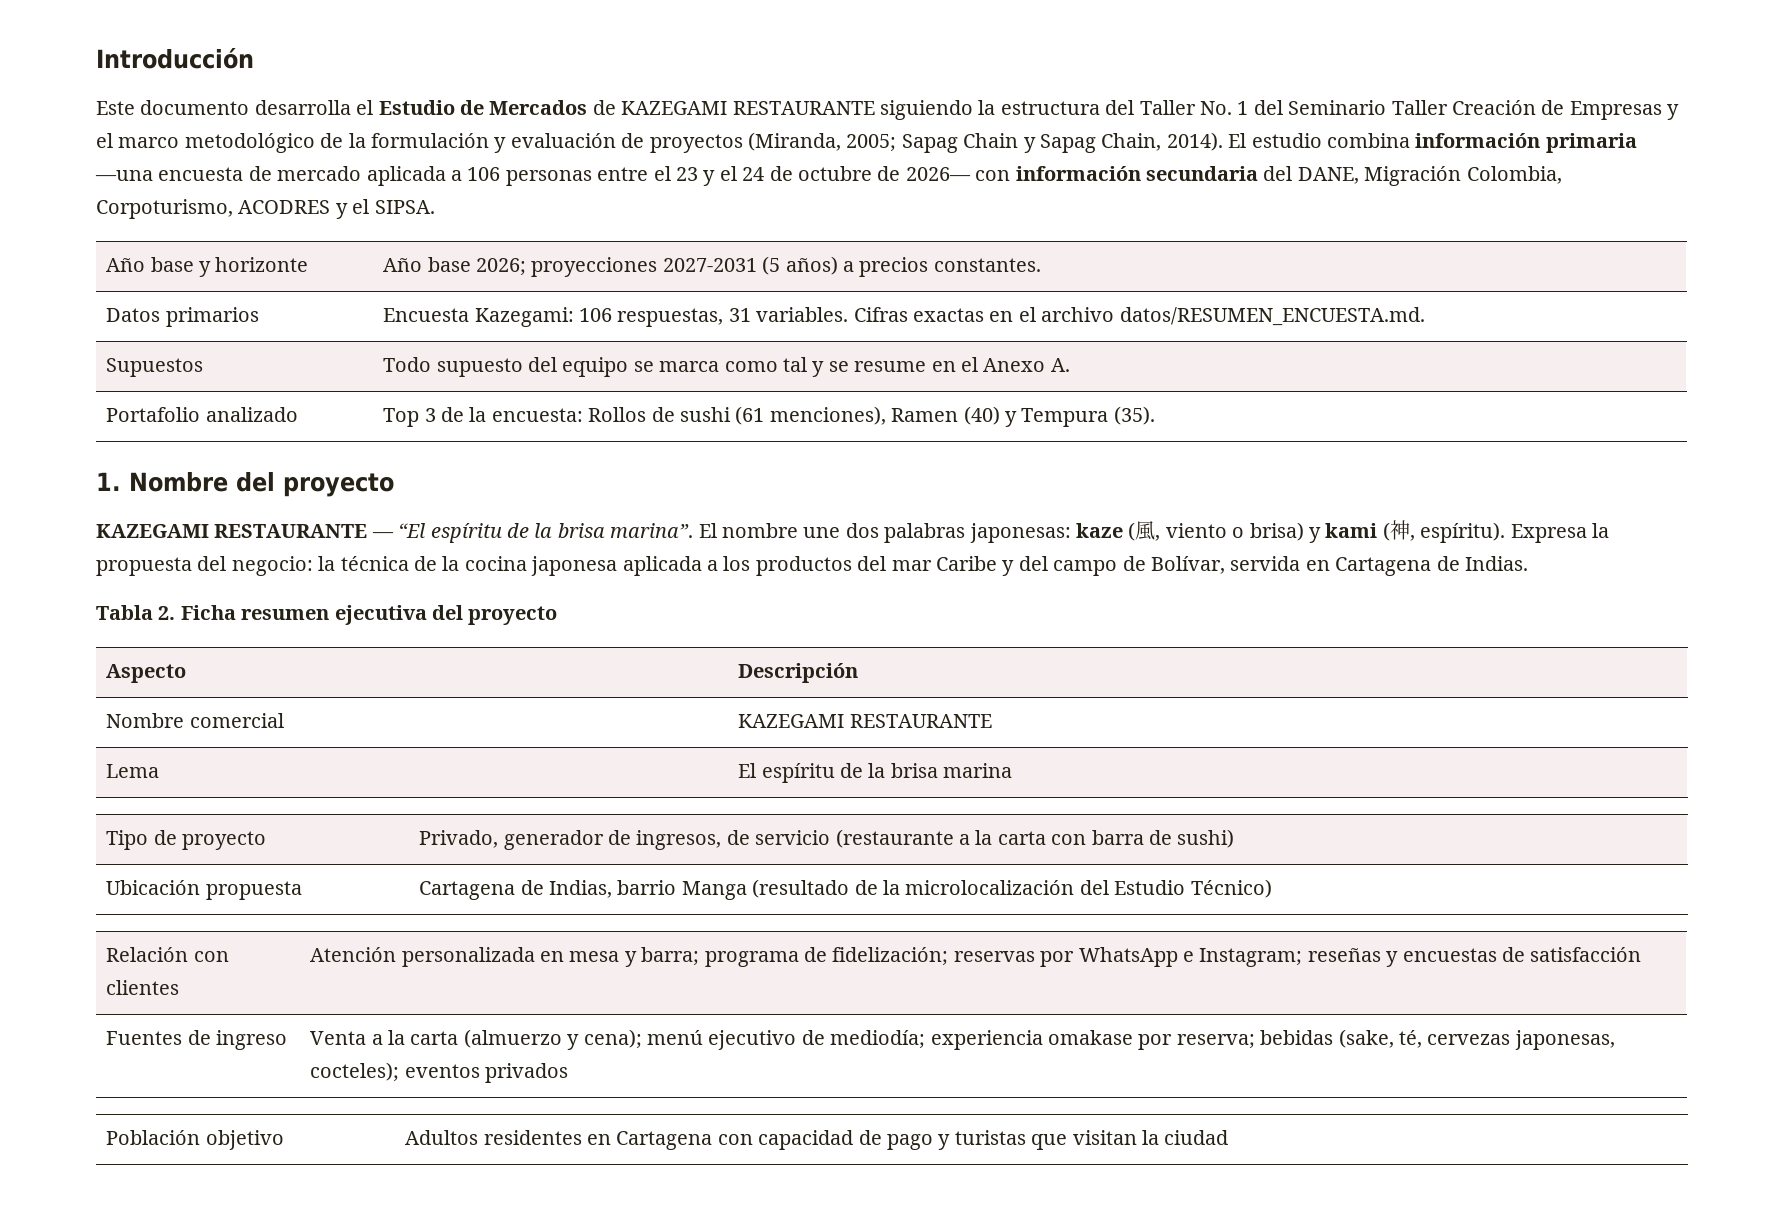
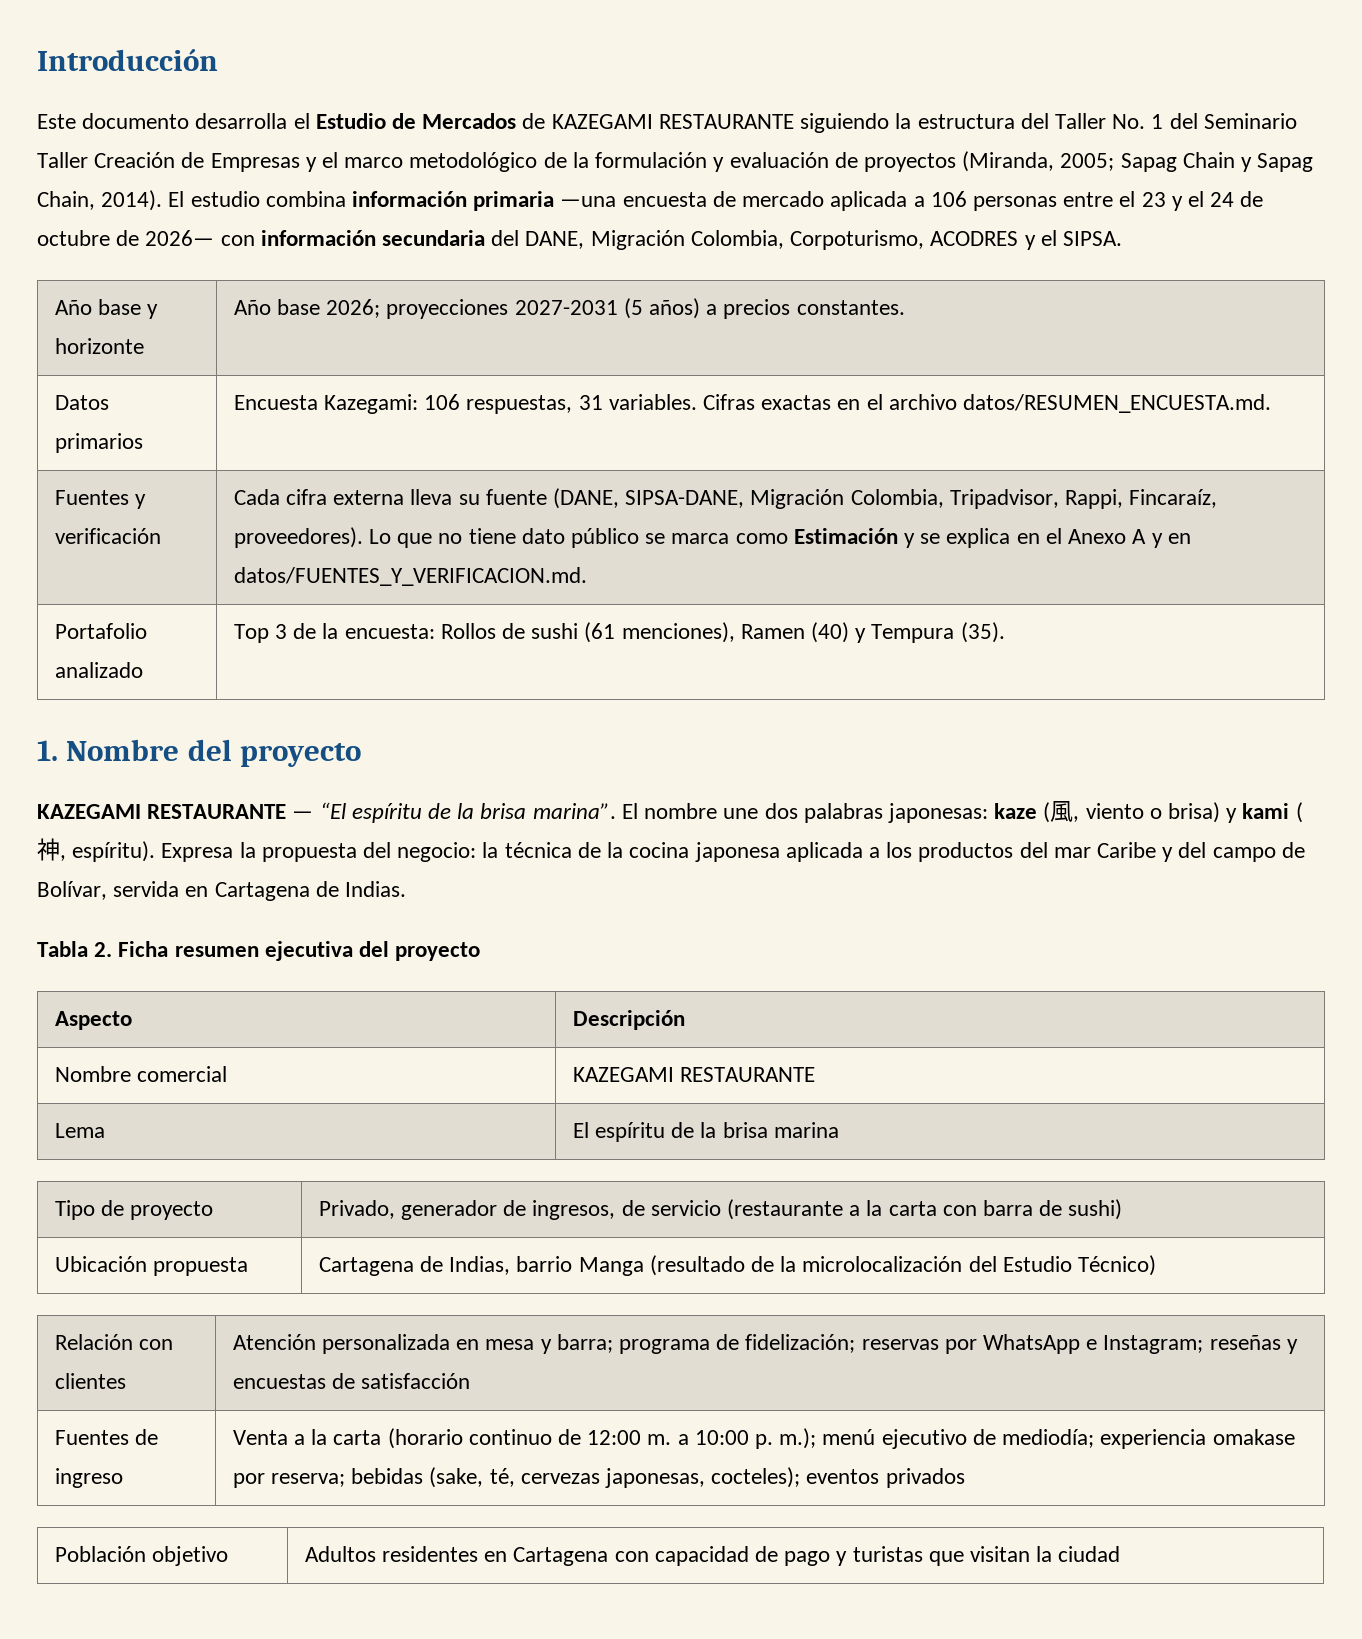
[106,358,204,377] [383,357,629,377] Supuestos | Todo supuesto del equipo -> [54,490,146,509] [54,528,161,544] [233,488,1218,509] [233,527,640,548] Fuentes y verificación | Cada cifra externa lleva su fuente (DANE, SIPSA-DANE, Migración Colombia, Tripadvisor, Rappi, Fincaraíz, proveedores). Lo que no tiene dato público
[783,357,808,372] tal -> [793,528,898,544] Estimación
[854,361,927,372] resume -> [946,528,1011,548] explica
[1050,358,1070,372] A. -> [1132,529,1191,548] [233,567,587,586] A y en datos/FUENTES_Y_VERIFICACION.md.
[463,1029,642,1050] (almuerzo y cena); -> [387,1428,817,1449] (horario continuo de 12:00 m. a 10:00 p. m.);

